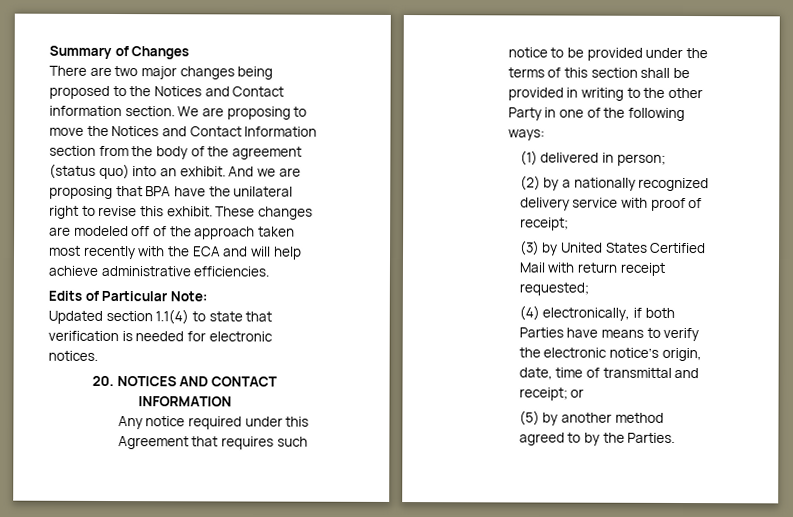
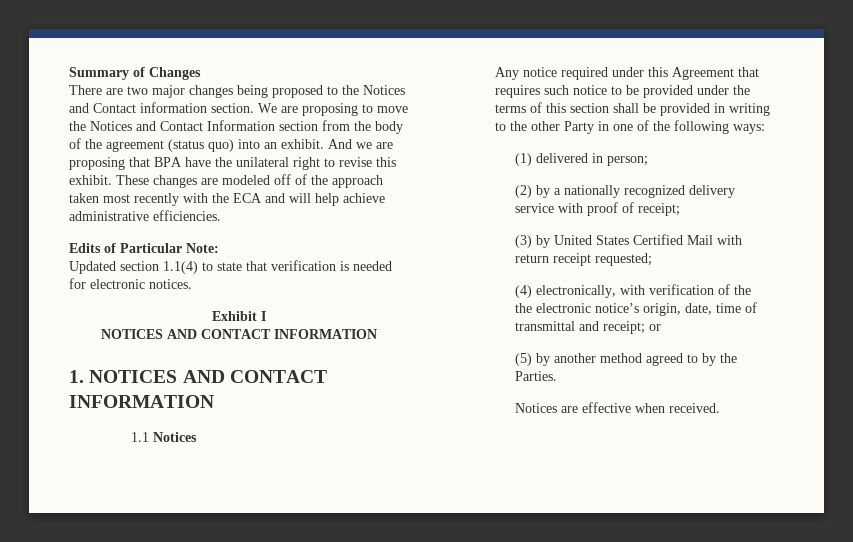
[92,375,278,387] [137,396,232,407] 20. NOTICES AND CONTACT INFORMATION -> [211,311,266,321] [100,329,377,339] [69,370,327,383] [69,395,214,408] [130,432,197,442] Exhibit I // NOTICES AND CONTACT INFORMATION // 1. NOTICES AND CONTACT INFORMATION // 1.1 Notices
[632,307,675,318] [518,327,700,342] if both Parties have means to verify -> [620,284,752,295] with verification of the
(676, 437) none -> [515,402,721,413] // Notices are effective when received.

